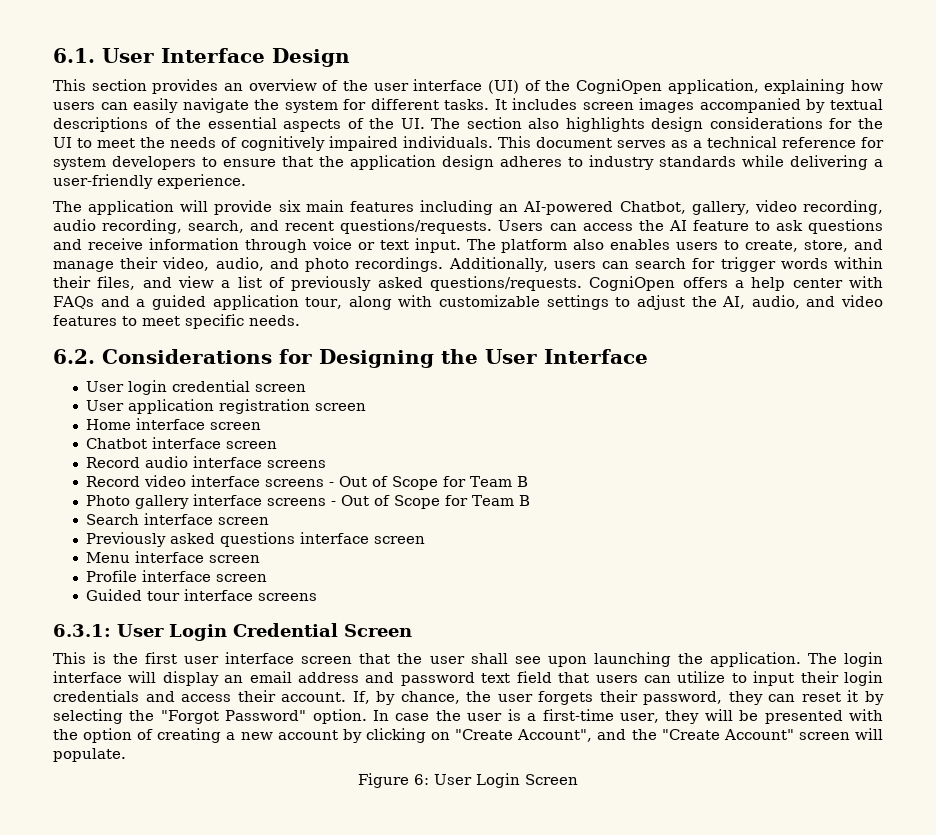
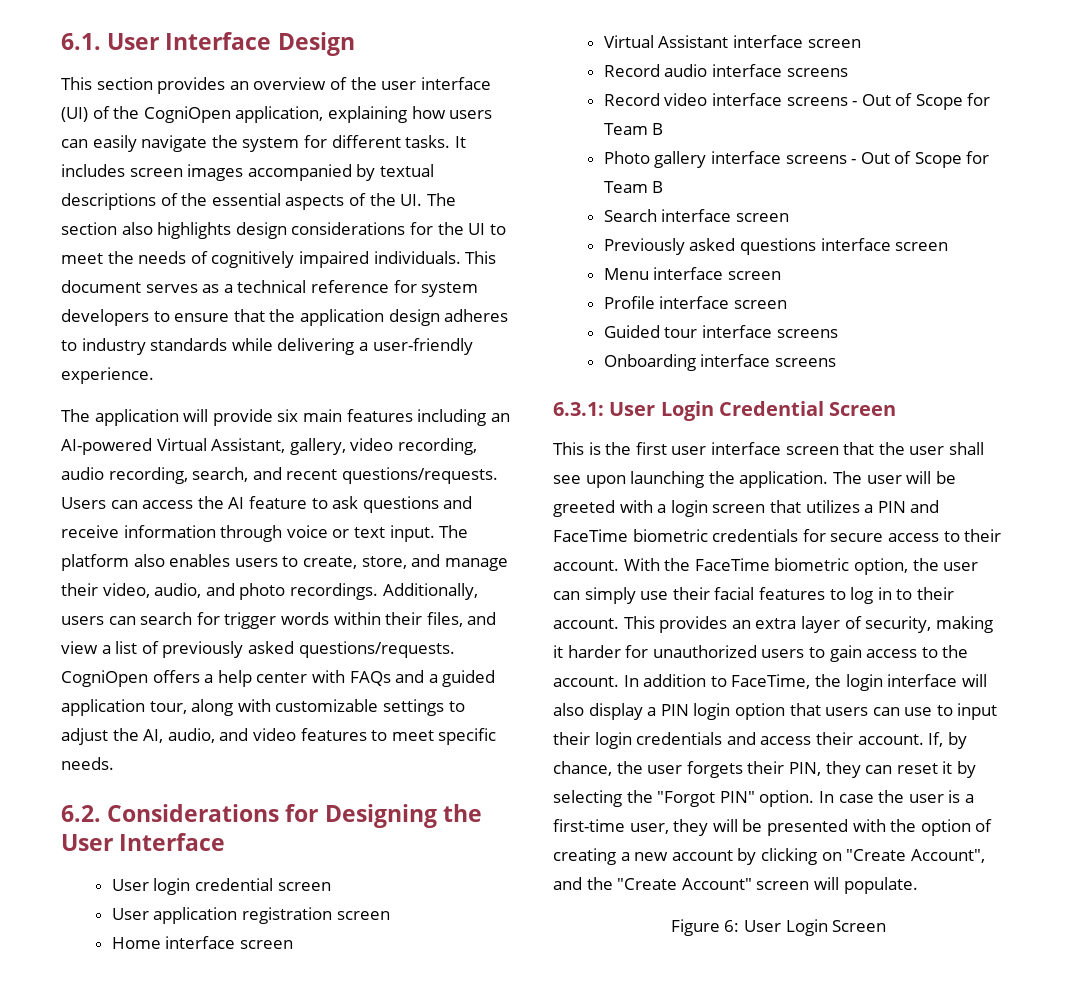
[619,201,686,214] Chatbot, -> [156,438,286,453] Virtual Assistant,
[86,438,148,449] Chatbot -> [603,35,729,48] Virtual Assistant
(318, 597) none -> [603,354,836,371] // Onboarding interface screens
[843,652,883,667] [53,671,552,686] login interface will display an email address and password text field -> [866,471,956,484] [553,500,940,517] [553,529,1002,542] [553,558,979,575] [553,587,954,604] [553,616,993,633] [553,645,969,662] [553,674,987,691] [553,703,785,720] user will be greeted with a login screen that utilizes a PIN and FaceTime biometric credentials for secure access to their account. With the FaceTime biometric option, the user can simply use their facial features to log in to their account. This provides an extra layer of security, making it harder for unauthorized users to gain access to the account. In addition to FaceTime, the login interface will also display a PIN login option
[677,671,726,683] utilize -> [904,707,933,716] use
[643,691,723,705] password, -> [788,762,821,776] PIN,
[225,710,307,721] Password" -> [719,791,755,803] PIN"

